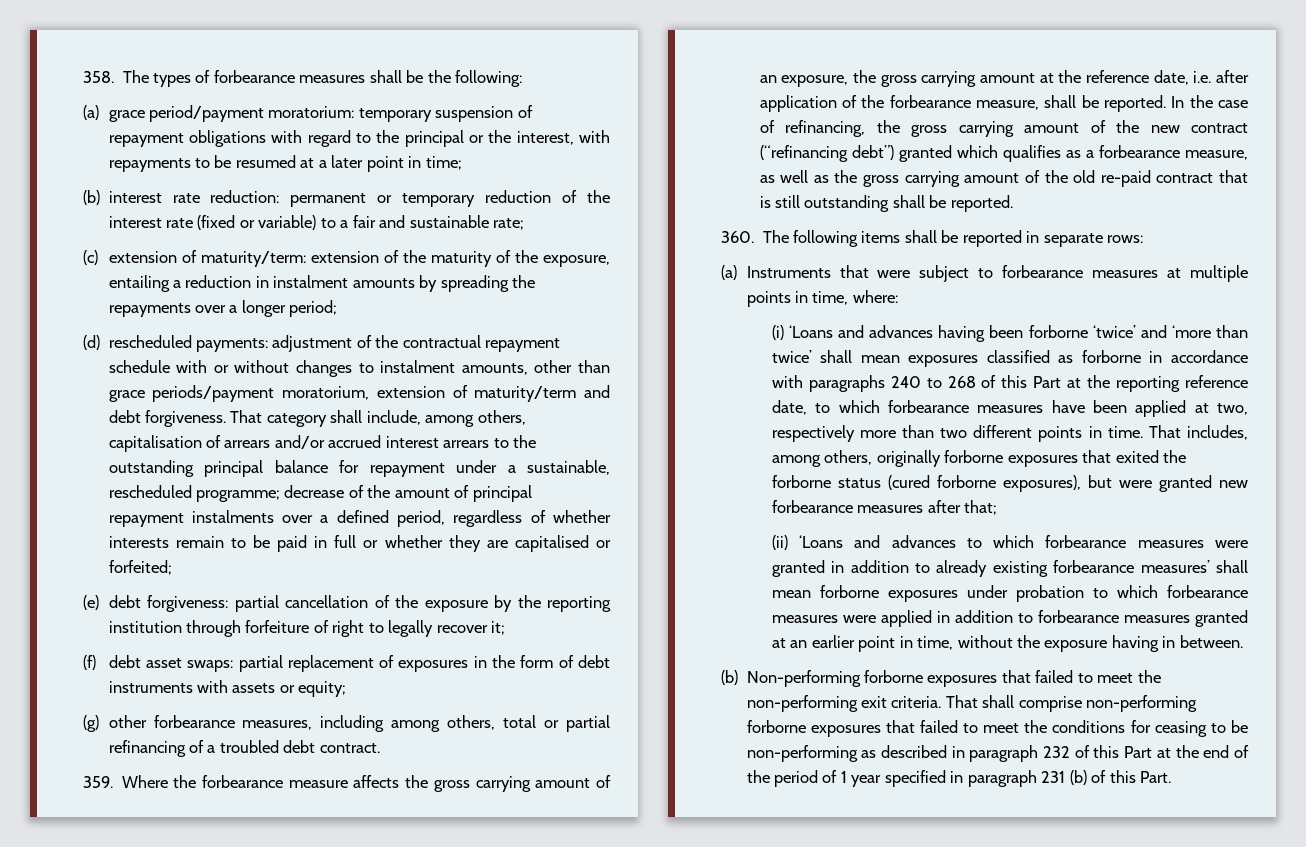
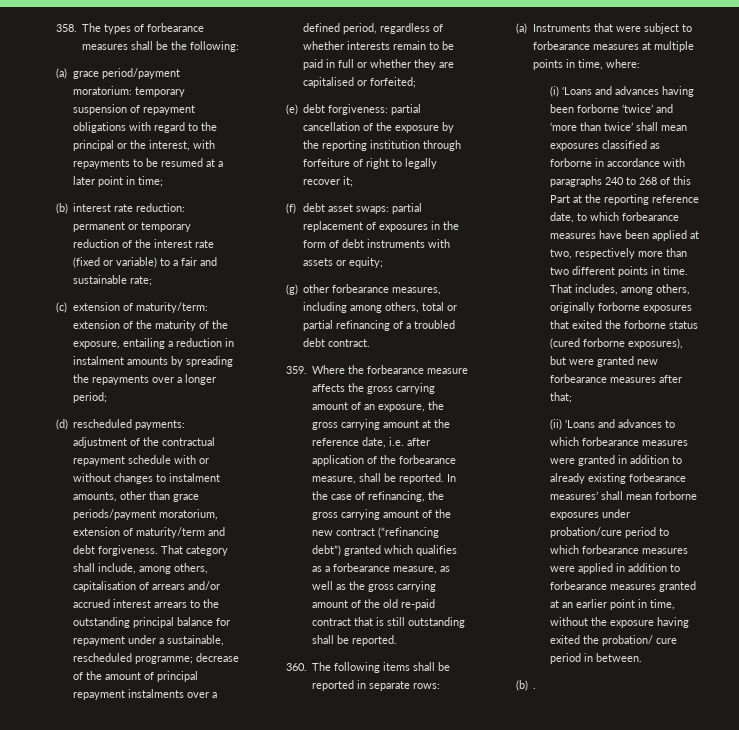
[1015,585,1084,602] probation -> [549,527,656,538] probation/cure period
[1162,635,1243,648] [721,670,1161,687] [746,695,1198,712] [746,720,1248,737] [746,745,1249,762] [746,770,1172,787] in between. // (b) Non-performing forborne exposures that failed to meet the non-performing exit criteria. That shall comprise non-performing forborne exposures that failed to meet the conditions for ceasing to be non-performing as described in paragraph 232 of this Part at the end of the period of 1 year specified in paragraph 231 (b) of this Part. -> [549,635,677,646] [549,653,642,664] [515,680,537,691] exited the probation/ cure period in between. // (b) .

